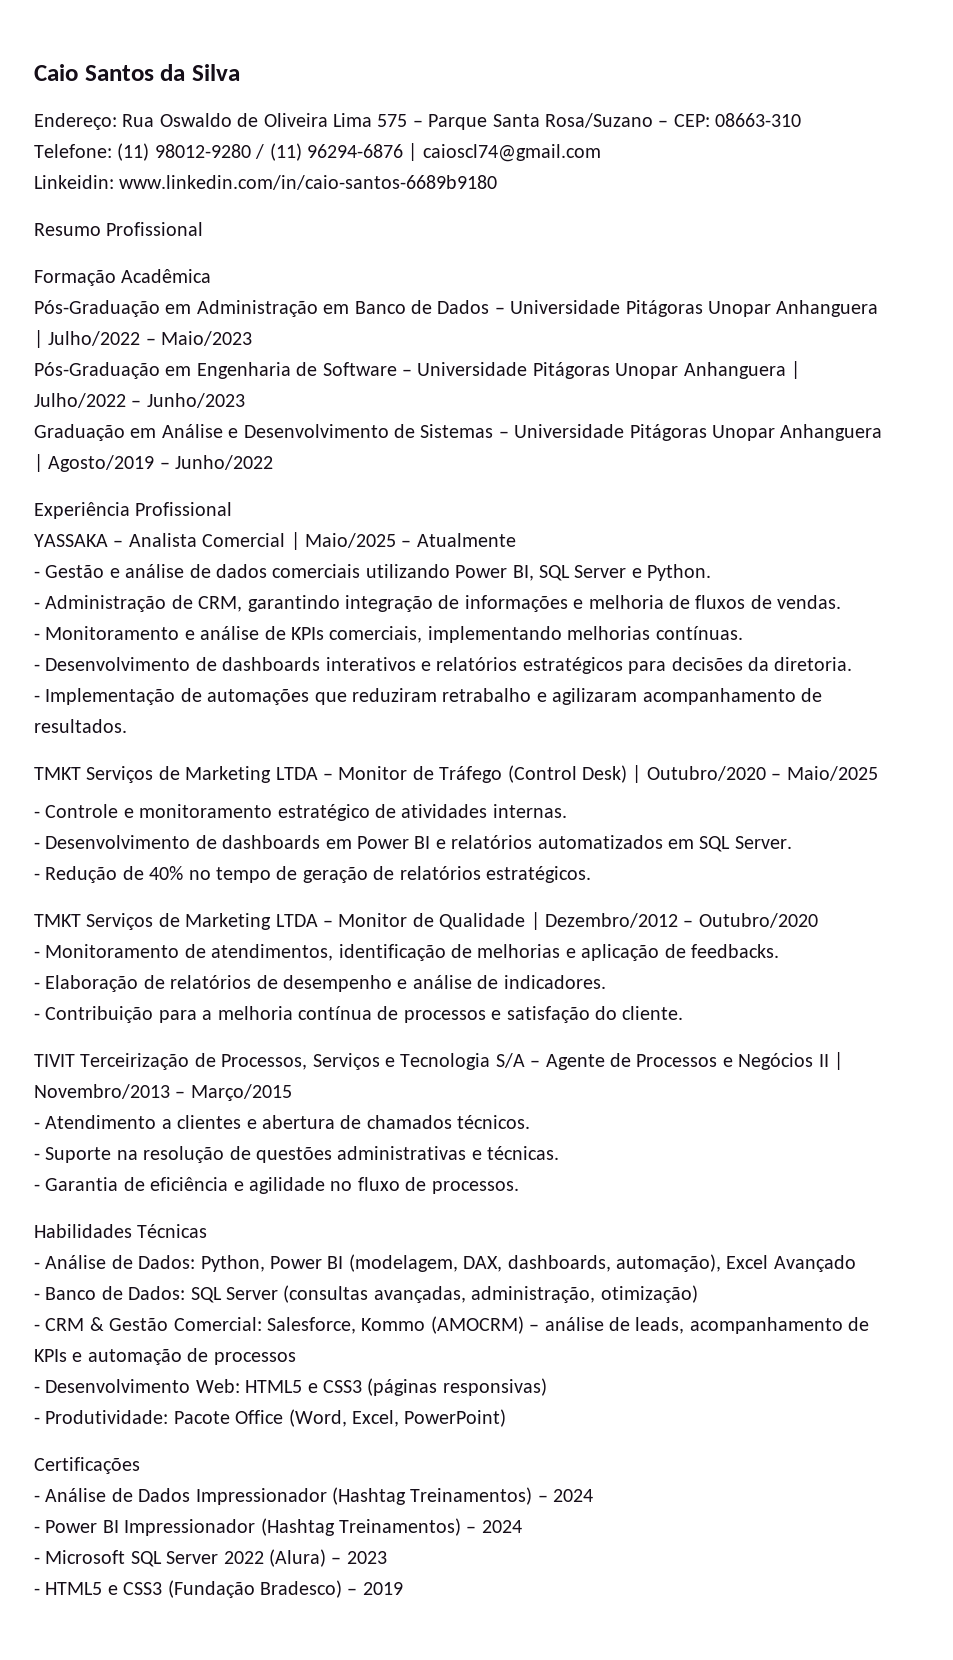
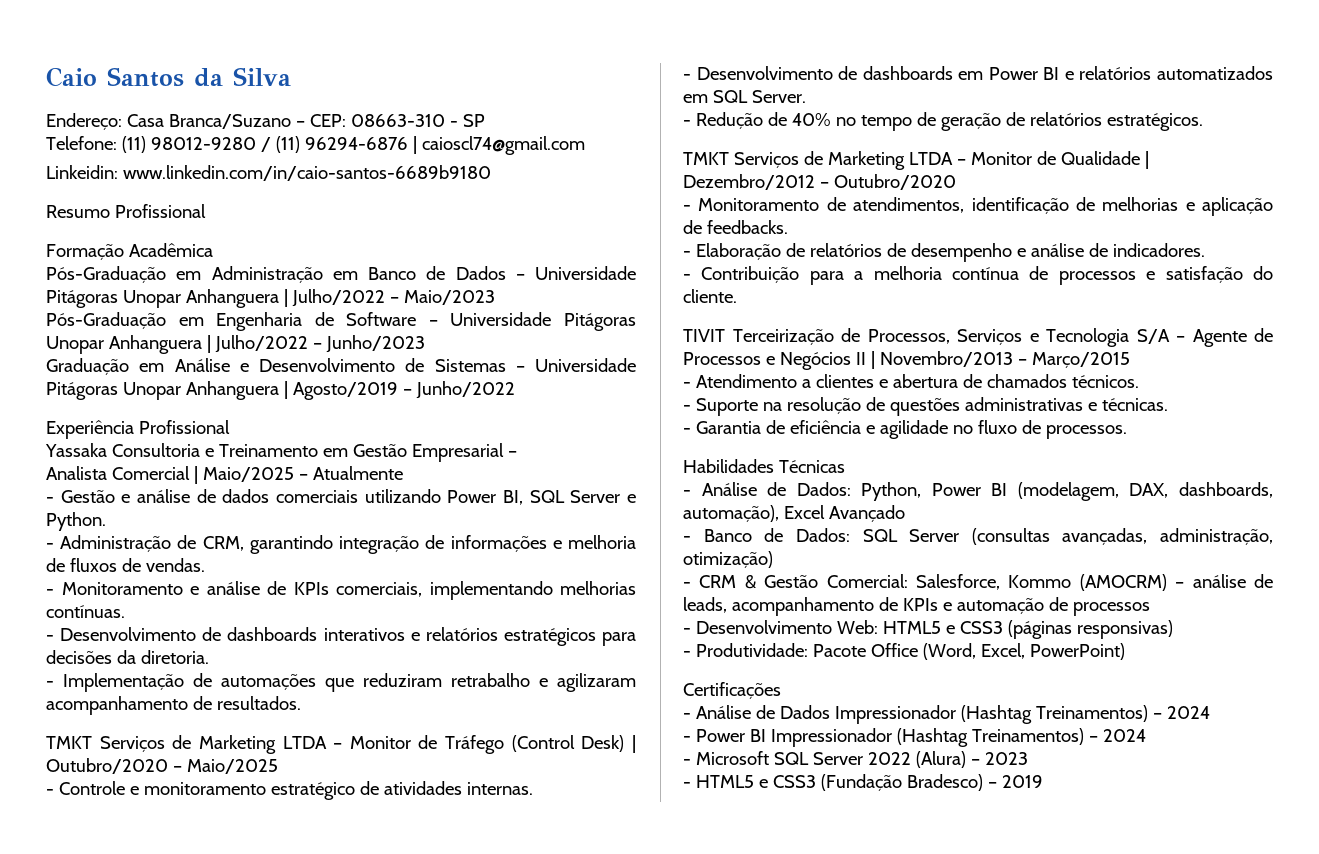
[122,113,653,130] Rua Oswaldo de Oliveira Lima 575 – Parque Santa Rosa/Suzano -> [126,114,291,129] Casa Branca/Suzano
(802, 120) none -> [449,114,485,127] - SP
[34,534,124,547] YASSAKA – -> [45,443,517,462] Yassaka Consultoria e Treinamento em Gestão Empresarial – //

